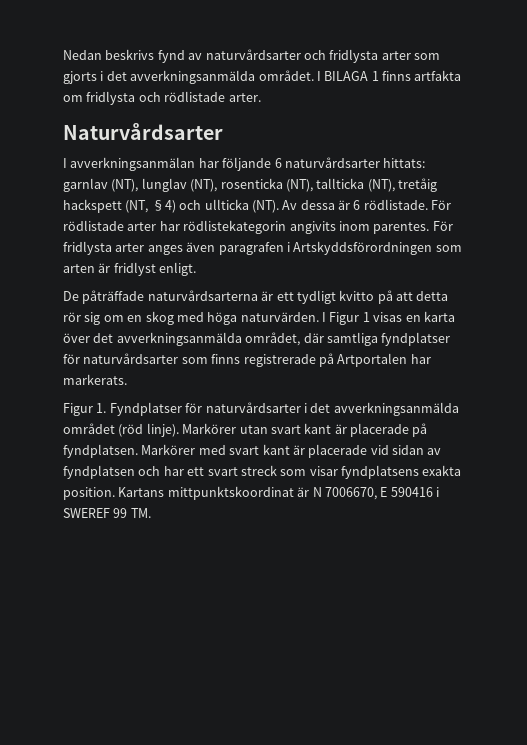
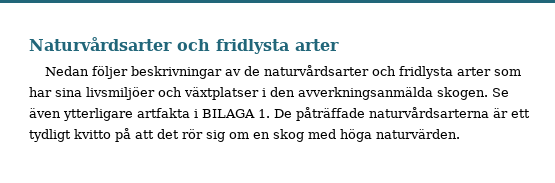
[63,49,203,63] Nedan beskrivs fynd av -> [29,37,339,54] [45,66,261,79] Naturvårdsarter och fridlysta arter // Nedan följer beskrivningar av de
[63,70,462,84] [63,91,261,105] [63,123,223,140] [63,157,426,171] [63,178,437,192] [63,199,452,213] [63,220,453,234] [63,241,462,255] [63,262,197,276] gjorts i det avverkningsanmälda området. I BILAGA 1 finns artfakta om fridlysta och rödlistade arter. // Naturvårdsarter // I avverkningsanmälan har följande 6 naturvårdsarter hittats: garnlav (NT), lunglav (NT), rosenticka (NT), tallticka (NT), tretåig hackspett (NT, §4) och ullticka (NT). Av dessa är 6 rödlistade. För rödlistade arter har rödlistekategorin angivits inom parentes. För fridlysta arter anges även paragrafen i Artskyddsförordningen som arten är fridlyst enligt. // -> [29,87,509,100] [29,108,270,121] har sina livsmiljöer och växtplatser i den avverkningsanmälda skogen. Se även ytterligare artfakta i BILAGA 1.
[416,291,449,301] detta -> [157,129,179,139] det
[322,311,455,325] [63,332,451,346] [63,353,431,367] [63,374,127,385] [63,402,459,416] [63,423,428,437] [63,444,442,458] [63,465,462,479] [63,486,439,500] [63,508,151,518] I Figur 1 visas en karta över det avverkningsanmälda området, där samtliga fyndplatser för naturvårdsarter som finns registrerade på Artportalen har markerats. // Figur 1. Fyndplatser för naturvårdsarter i det avverkningsanmälda området (röd linje). Markörer utan svart kant är placerade på fyndplatsen. Markörer med svart kant är placerade vid sidan av fyndplatsen och har ett svart streck som visar fyndplatsens exakta position. Kartans mittpunktskoordinat är N 7006670, E 590416 i SWEREF 99 TM. -> (460, 134) none

